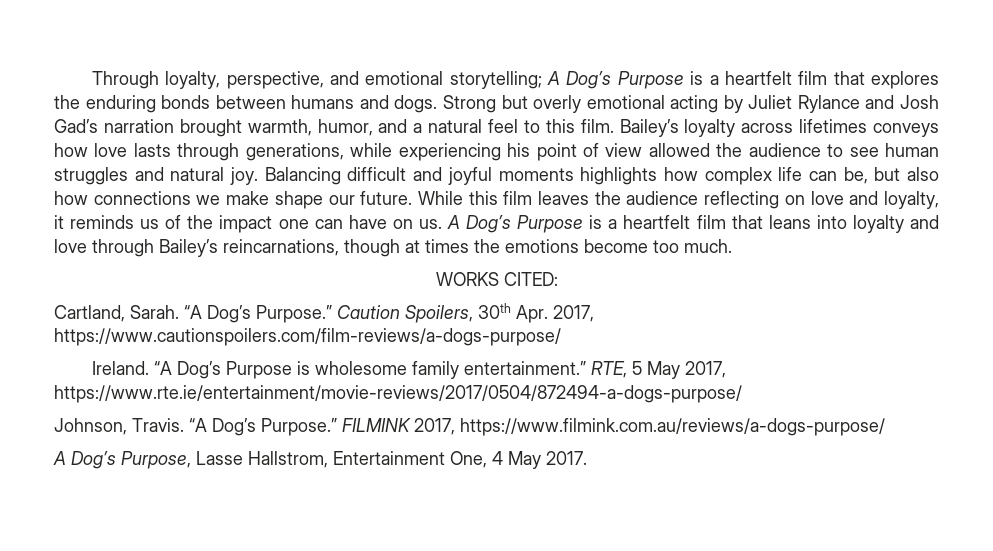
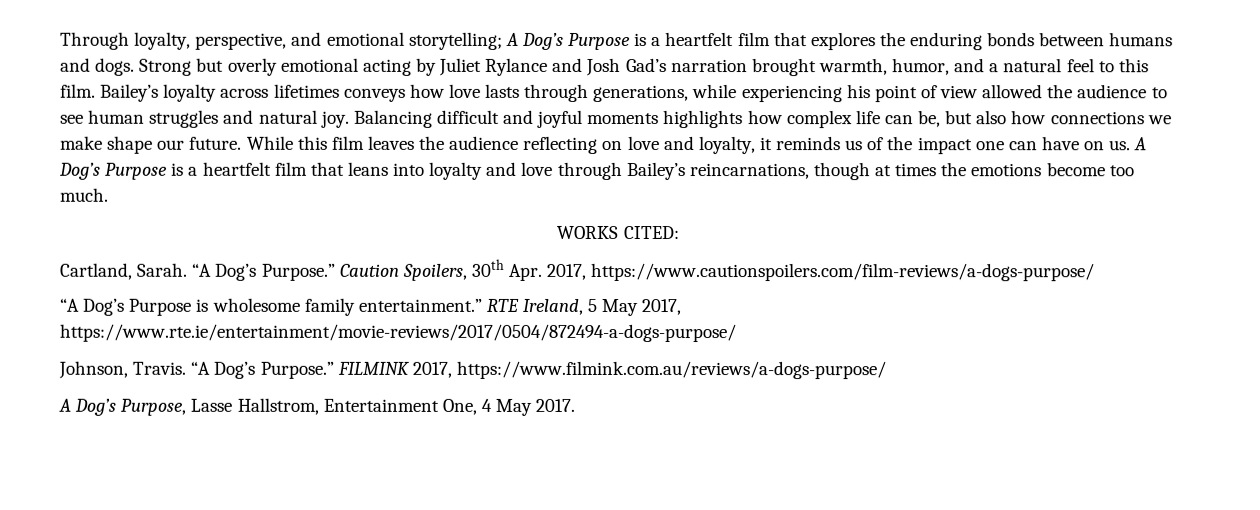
[91,361,149,375] Ireland. -> (1095, 272) none
[590,361,627,378] RTE, -> [485,298,584,315] RTE Ireland,

